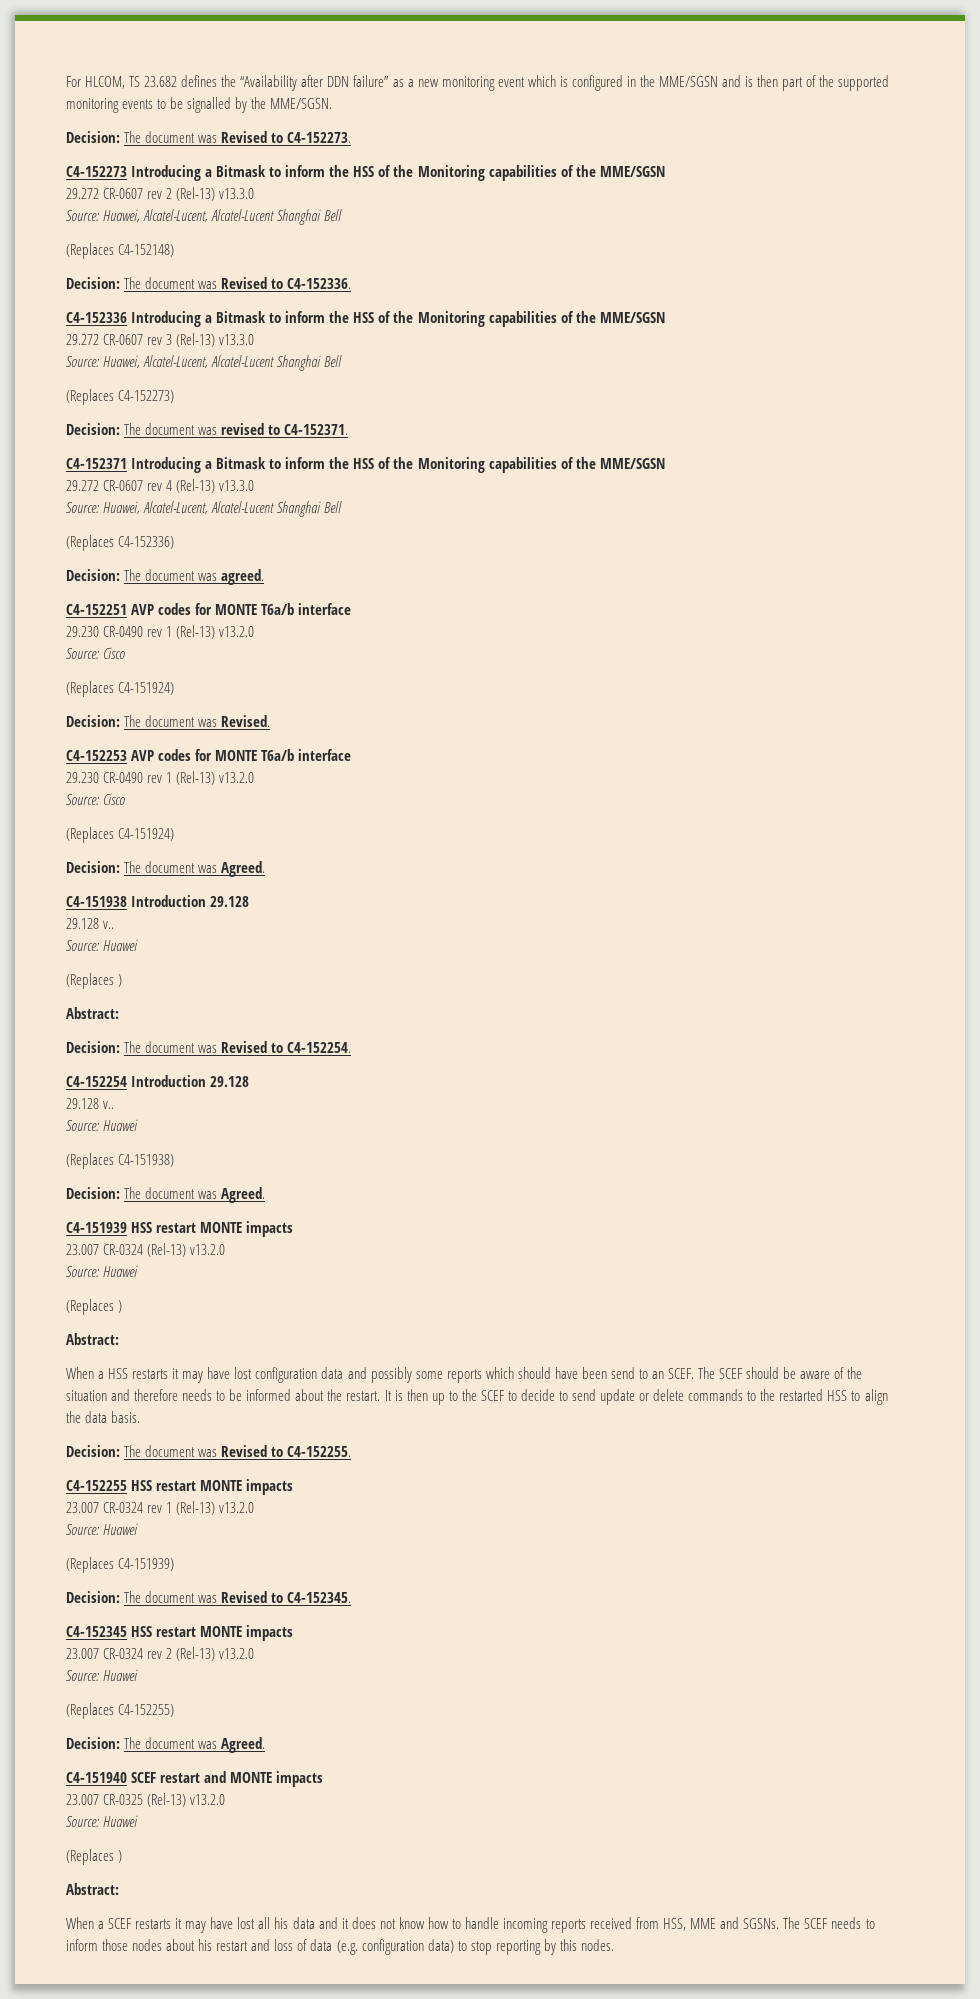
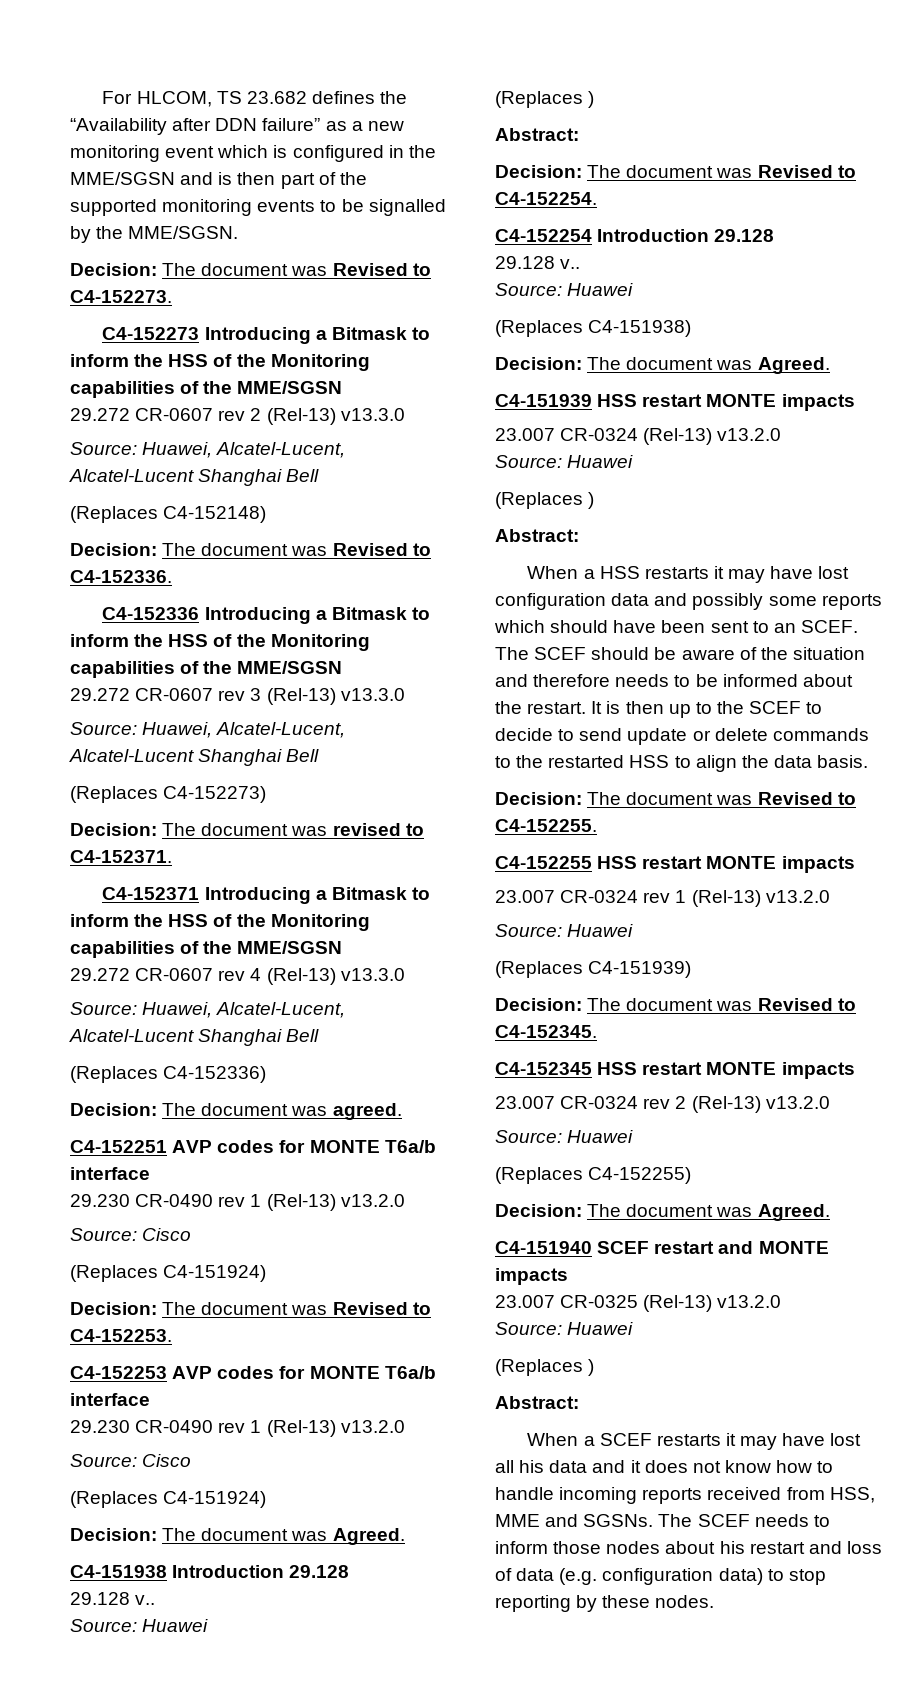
[221,715,271,727] Revised. -> [332,1302,431,1315] [70,1329,172,1342] Revised to C4-152253.
[610,1367,635,1379] send -> [710,621,749,633] sent
[559,1939,577,1951] this -> [602,1595,651,1608] these

